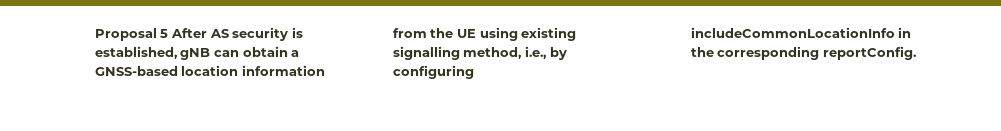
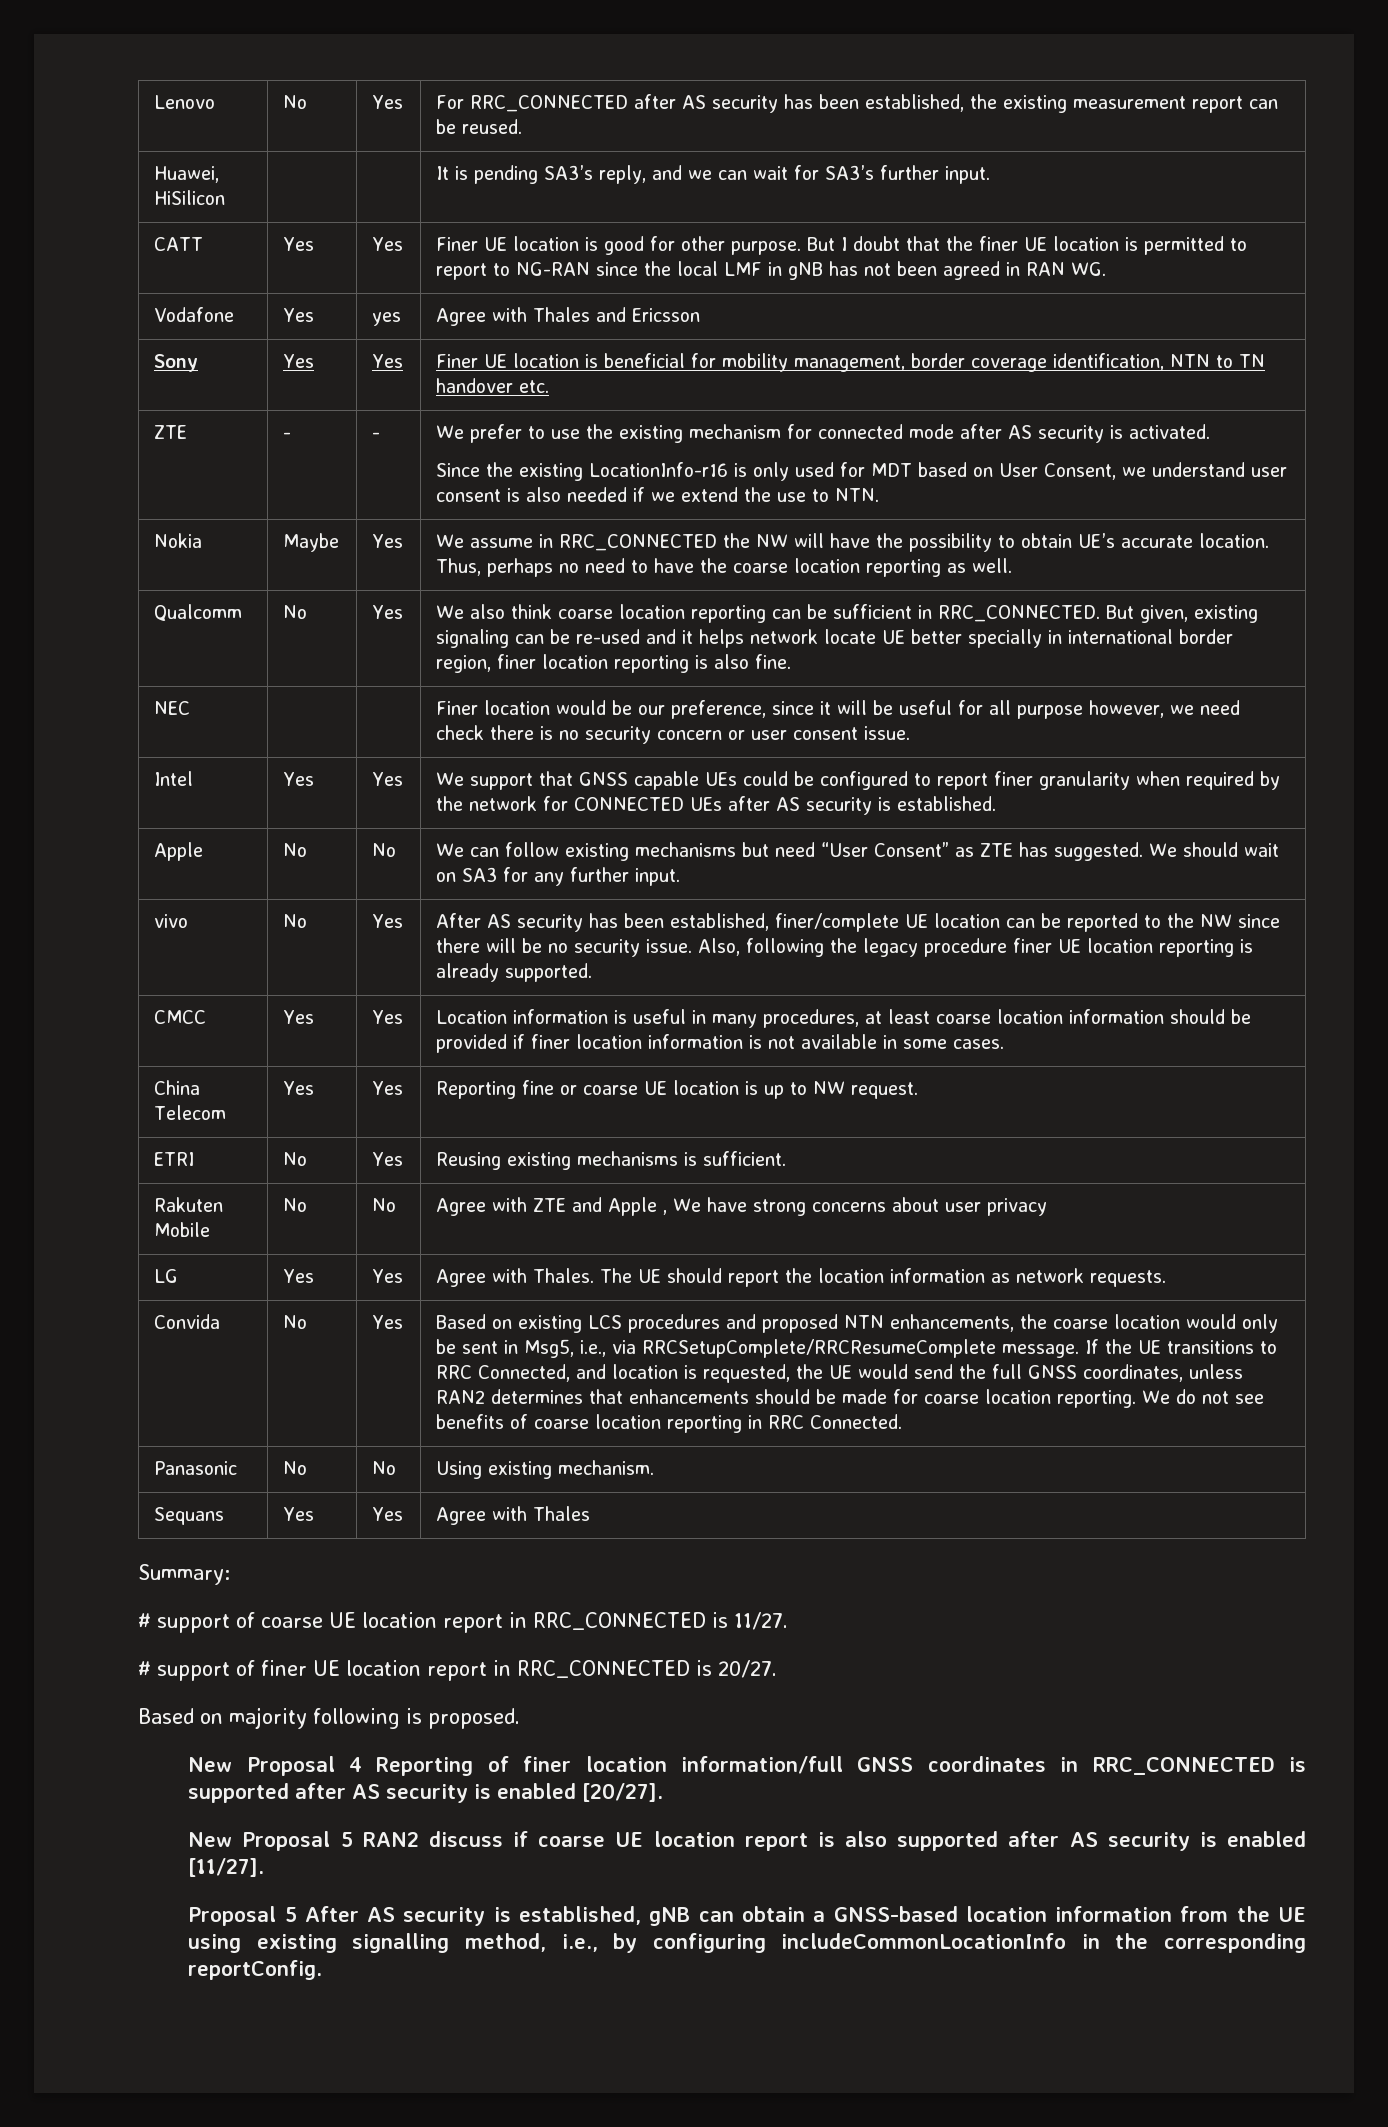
(94, 34) none -> [154,95,216,109] [283,95,308,109] [372,95,404,109] [436,94,1279,113] [436,119,523,134] [154,166,220,183] [154,190,226,205] [436,165,991,184] [154,237,204,251] [283,237,315,251] [372,237,404,251] [436,236,1248,255] [436,261,1107,280] [154,307,235,322] [283,308,315,322] [372,312,402,326] [436,307,701,326] [154,354,199,372] [283,354,315,368] [372,354,404,368] [436,353,1266,372] [436,378,550,393] [154,425,188,439] [283,432,292,439] [372,432,381,439] [436,424,1211,443] [436,462,1288,481] [436,487,880,502] [154,533,203,548] [283,533,340,552] [372,534,404,548] [436,533,1270,552] [436,558,1013,577] [154,604,243,621] [283,605,308,619] [372,605,404,619] [436,604,1259,623] [436,629,1234,648] [436,654,792,673] [154,701,191,715] [436,700,1241,719] [436,725,911,744] [154,771,194,786] [283,772,315,786] [372,772,404,786] [436,771,1281,790] [436,796,997,815] [154,842,204,861] [283,843,308,857] [372,843,397,857] [436,842,1280,861] [436,867,681,886] [154,914,189,928] [283,914,308,928] [372,914,404,928] [436,913,1281,932] [436,938,1254,957] [436,963,593,982] [154,1010,207,1024] [283,1010,315,1024] [372,1010,404,1024] [436,1009,1252,1028] [436,1034,1005,1053] [154,1080,201,1095] [154,1105,227,1120] [283,1081,315,1095] [372,1081,404,1095] [436,1080,919,1099] [154,1152,195,1166] [283,1152,308,1166] [372,1152,404,1166] [436,1151,787,1170] [154,1197,224,1212] [154,1222,211,1237] [283,1198,308,1212] [372,1198,397,1212] [436,1197,1048,1216] [154,1269,179,1283] [283,1269,315,1283] [372,1269,404,1283] [436,1268,1167,1287] [154,1314,221,1329] [283,1315,308,1329] [372,1315,404,1329] [436,1314,1279,1333] [436,1339,1278,1358] [436,1364,1244,1383] [436,1389,1265,1408] [436,1414,903,1433] [154,1461,238,1475] [283,1461,308,1475] [372,1461,397,1475] [436,1460,655,1479] [154,1507,225,1525] [283,1507,315,1521] [372,1507,404,1521] [436,1506,591,1525] [138,1564,230,1585] [138,1612,788,1633] [138,1660,777,1681] [138,1707,520,1729] [188,1756,1306,1776] [188,1783,664,1803] [188,1831,1307,1851] [188,1858,265,1877] Lenovo | No | Yes | For RRC_CONNECTED after AS security has been established, the existing measurement report can be reused. // Huawei, HiSilicon | | | It is pending SA3’s reply, and we can wait for SA3’s further input. // CATT | Yes | Yes | Finer UE location is good for other purpose. But I doubt that the finer UE location is permitted to report to NG-RAN since the local LMF in gNB has not been agreed in RAN WG. // Vodafone | Yes | yes | Agree with Thales and Ericsson // Sony | Yes | Yes | Finer UE location is beneficial for mobility management, border coverage identification, NTN to TN handover etc. // ZTE | - | - | We prefer to use the existing mechanism for connected mode after AS security is activated. // Since the existing LocationInfo-r16 is only used for MDT based on User Consent, we understand user consent is also needed if we extend the use to NTN. // Nokia | Maybe | Yes | We assume in RRC_CONNECTED the NW will have the possibility to obtain UE’s accurate location. Thus, perhaps no need to have the coarse location reporting as well. // Qualcomm | No | Yes | We also think coarse location reporting can be sufficient in RRC_CONNECTED. But given, existing signaling can be re-used and it helps network locate UE better specially in international border region, finer location reporting is also fine. // NEC | | | Finer location would be our preference, since it will be useful for all purpose however, we need check there is no security concern or user consent issue. // Intel | Yes | Yes | We support that GNSS capable UEs could be configured to report finer granularity when required by the network for CONNECTED UEs after AS security is established. // Apple | No | No | We can follow existing mechanisms but need “User Consent” as ZTE has suggested. We should wait on SA3 for any further input. // vivo | No | Yes | After AS security has been established, finer/complete UE location can be reported to the NW since there will be no security issue. Also, following the legacy procedure finer UE location reporting is already supported. // CMCC | Yes | Yes | Location information is useful in many procedures, at least coarse location information should be provided if finer location information is not available in some cases. // China Telecom | Yes | Yes | Reporting fine or coarse UE location is up to NW request. // ETRI | No | Yes | Reusing existing mechanisms is sufficient. // Rakuten Mobile | No | No | Agree with ZTE and Apple , We have strong concerns about user privacy // LG | Yes | Yes | Agree with Thales. The UE should report the location information as network requests. // Convida | No | Yes | Based on existing LCS procedures and proposed NTN enhancements, the coarse location would only be sent in Msg5, i.e., via RRCSetupComplete/RRCResumeComplete message. If the UE transitions to RRC Connected, and location is requested, the UE would send the full GNSS coordinates, unless RAN2 determines that enhancements should be made for coarse location reporting. We do not see benefits of coarse location reporting in RRC Connected. // Panasonic | No | No | Using existing mechanism. // Sequans | Yes | Yes | Agree with Thales // Summary: // # support of coarse UE location report in RRC_CONNECTED is 11/27. // # support of finer UE location report in RRC_CONNECTED is 20/27. // Based on majority following is proposed. // New Proposal 4 Reporting of finer location information/full GNSS coordinates in RRC_CONNECTED is supported after AS security is enabled [20/27]. // New Proposal 5 RAN2 discuss if coarse UE location report is also supported after AS security is enabled [11/27]. //

